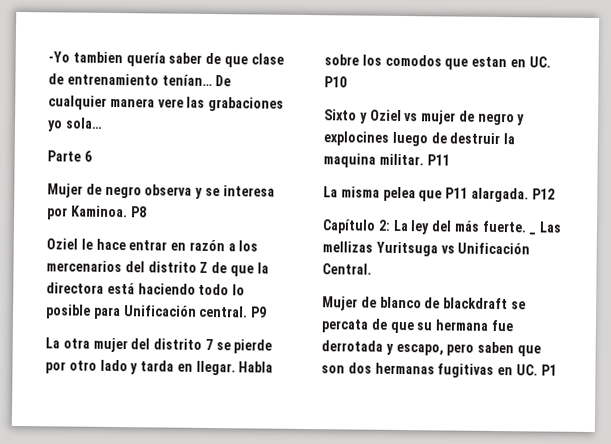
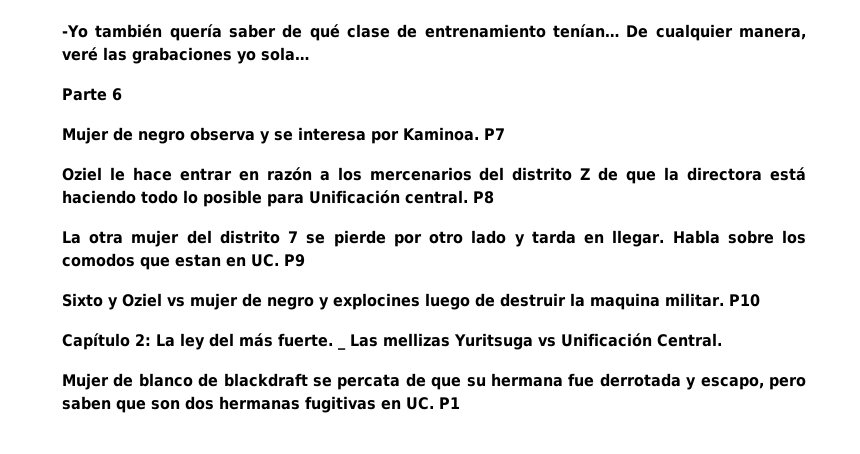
[72,51,123,64] tambien -> [95,24,163,38] también
[223,56,248,68] que -> [309,24,340,41] qué
[109,97,184,108] manera vere -> [739,28,807,40] [62,47,98,61] manera, veré
[130,206,147,218] P8 -> [484,128,505,140] P7
[250,306,268,318] P9 -> [473,191,494,204] P8
[324,76,347,88] P10 -> [284,254,305,267] P9
[426,154,450,166] [323,186,555,203] P11 // La misma pelea que P11 alargada. P12 -> [728,294,760,307] P10

